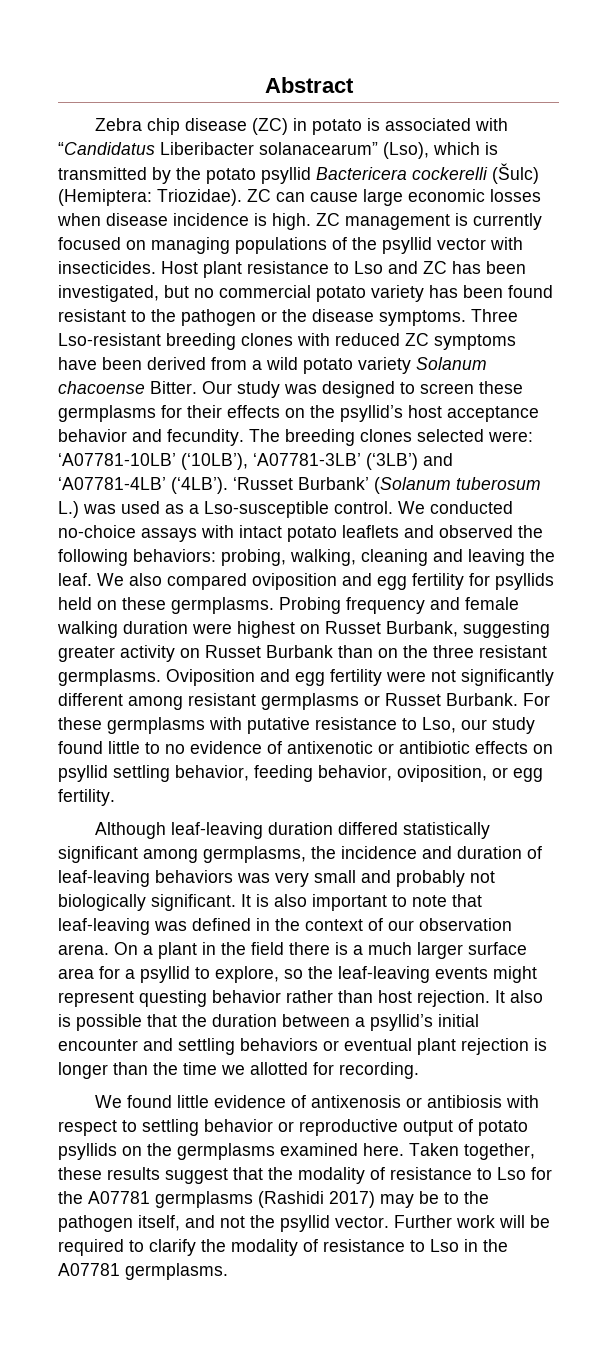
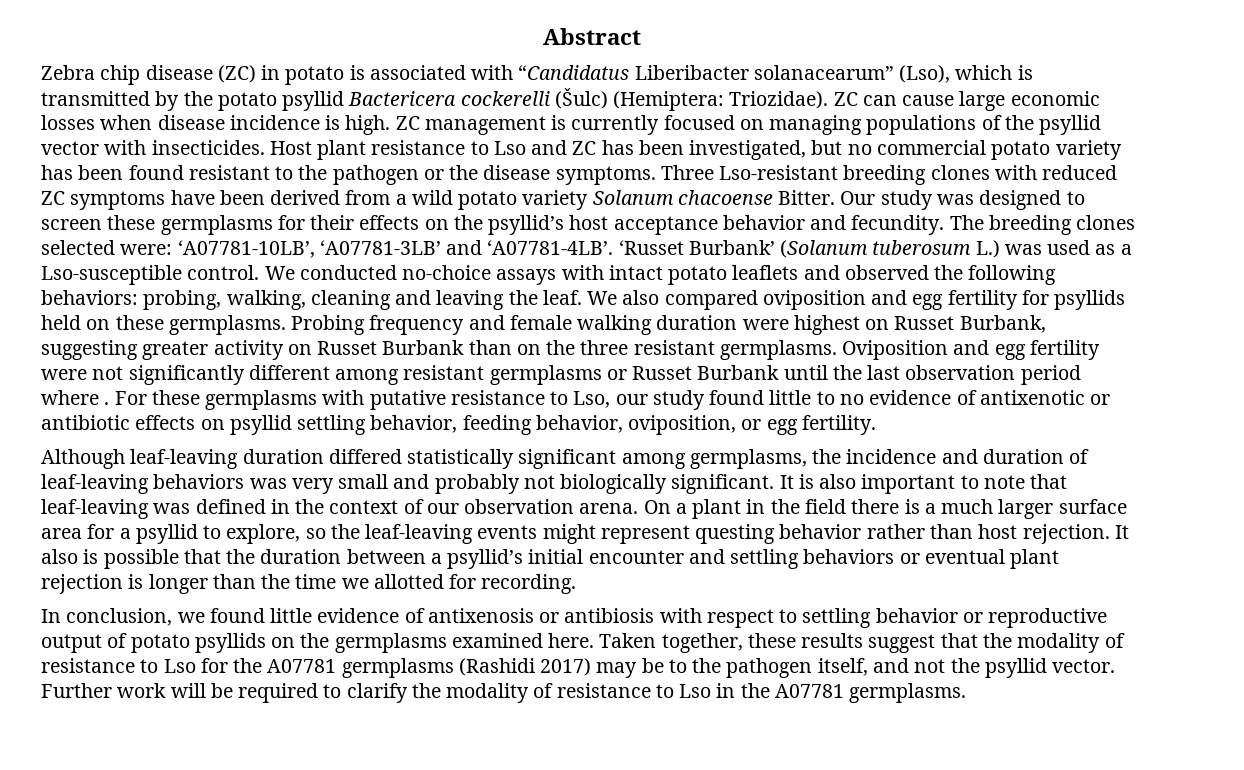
[58,453,453,470] [58,477,228,494] ‘A07781-10LB’ (‘10LB’), ‘A07781-3LB’ (‘3LB’) and ‘A07781-4LB’ (‘4LB’). -> [177,240,614,258] ‘A07781-10LB’, ‘A07781-3LB’ and ‘A07781-4LB’.
[446,693,518,706] Burbank. -> [697,365,1081,385] [41,390,110,405] Burbank until the last observation period where .
[94,1095,122,1108] We -> [41,608,205,626] In conclusion, we

